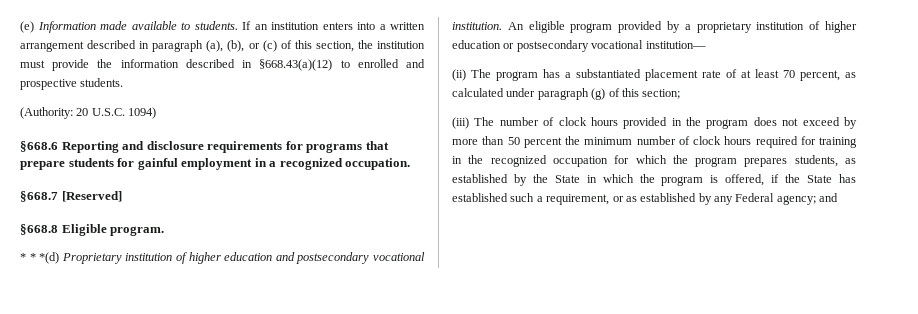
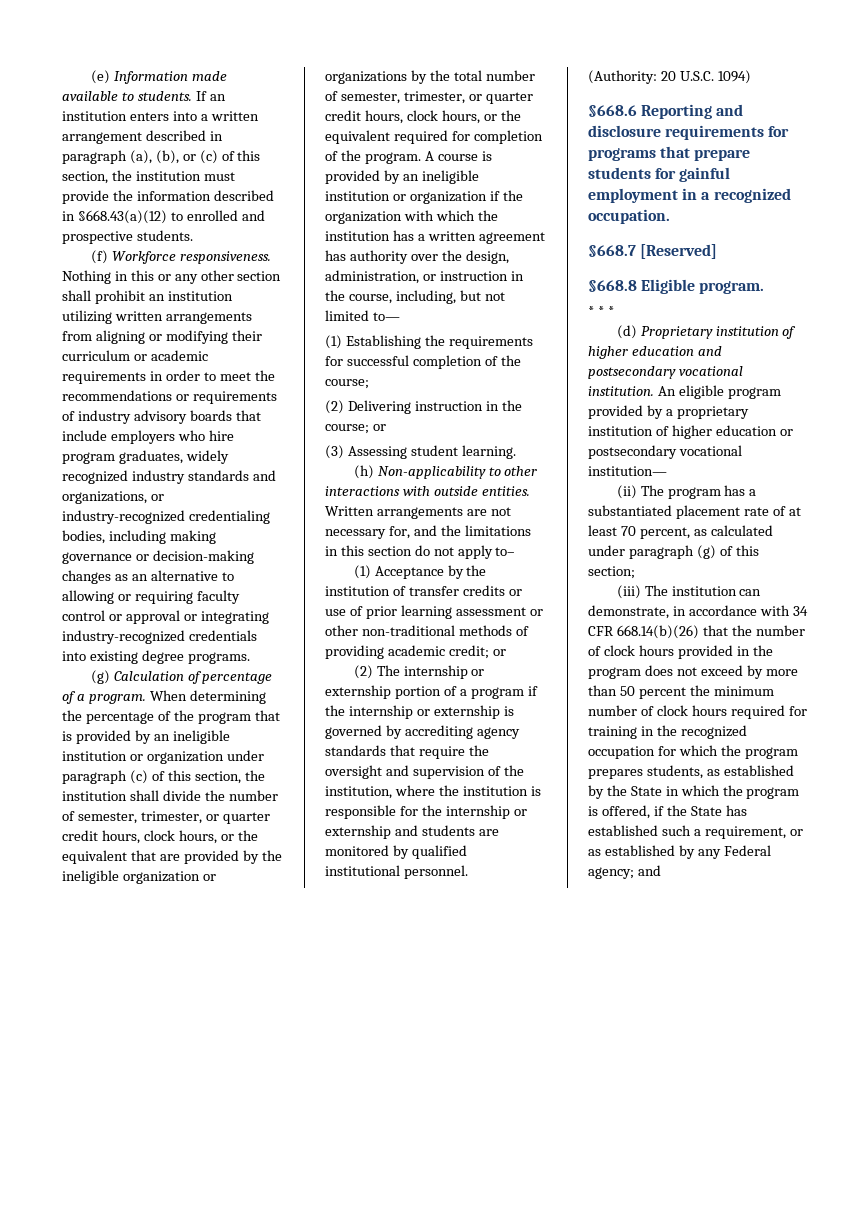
(124, 82) none -> [90,250,271,264] [62,270,282,284] [62,290,233,304] [62,310,252,324] [62,330,262,344] [62,350,208,361] [62,370,275,384] [62,390,277,404] [62,410,261,424] [62,430,234,444] [62,450,229,464] [62,470,276,484] [62,491,164,504] [62,510,270,524] [62,530,216,544] [62,550,254,564] [62,570,234,584] [62,590,240,604] [62,610,269,624] [62,630,257,644] [62,650,250,664] [90,670,273,684] [62,690,266,704] [62,710,280,724] [62,730,230,744] [62,750,264,764] [62,770,265,784] [62,790,278,801] [62,811,270,824] [62,830,258,844] [62,850,282,864] [62,870,216,884] [325,70,535,84] [325,91,533,104] [325,110,521,124] [325,130,543,144] [325,150,492,164] [325,170,479,184] [325,190,523,204] [325,210,498,224] [325,230,545,244] [325,250,509,264] [325,270,524,284] [325,290,505,304] [325,310,400,321] [325,335,533,349] [325,355,521,369] [325,379,369,389] [325,400,522,414] [325,424,386,434] [325,445,516,459] [353,465,538,479] [325,486,530,496] [325,506,511,519] [325,525,531,539] [325,545,516,559] [353,565,487,579] [325,585,522,596] [325,605,543,619] [325,625,529,636] [325,645,506,659] [353,665,485,679] [325,685,538,699] [325,705,514,719] [325,725,520,739] [325,745,489,759] [325,765,524,779] [325,785,541,799] [325,805,527,819] [325,825,499,839] [325,845,467,859] [325,865,468,879] // (f) Workforce responsiveness. Nothing in this or any other section shall prohibit an institution utilizing written arrangements from aligning or modifying their curriculum or academic requirements in order to meet the recommendations or requirements of industry advisory boards that include employers who hire program graduates, widely recognized industry standards and organizations, or industry-recognized credentialing bodies, including making governance or decision-making changes as an alternative to allowing or requiring faculty control or approval or integrating industry-recognized credentials into existing degree programs. // (g) Calculation of percentage of a program. When determining the percentage of the program that is provided by an ineligible institution or organization under paragraph (c) of this section, the institution shall divide the number of semester, trimester, or quarter credit hours, clock hours, or the equivalent that are provided by the ineligible organization or organizations by the total number of semester, trimester, or quarter credit hours, clock hours, or the equivalent required for completion of the program. A course is provided by an ineligible institution or organization if the organization with which the institution has a written agreement has authority over the design, administration, or instruction in the course, including, but not limited to— // (1) Establishing the requirements for successful completion of the course; // (2) Delivering instruction in the course; or // (3) Assessing student learning. // (h) Non-applicability to other interactions with outside entities. Written arrangements are not necessary for, and the limitations in this section do not apply to– // (1) Acceptance by the institution of transfer credits or use of prior learning assessment or other non-traditional methods of providing academic credit; or // (2) The internship or externship portion of a program if the internship or externship is governed by accrediting agency standards that require the oversight and supervision of the institution, where the institution is responsible for the internship or externship and students are monitored by qualified institutional personnel.
[39,252,60,264] *(d) -> [607,306,614,316] [616,325,637,339] * // (d)
(495, 121) none -> [671,586,762,596] [588,605,808,619] [588,625,752,639] institution can demonstrate, in accordance with 34 CFR 668.14(b)(26) that the

